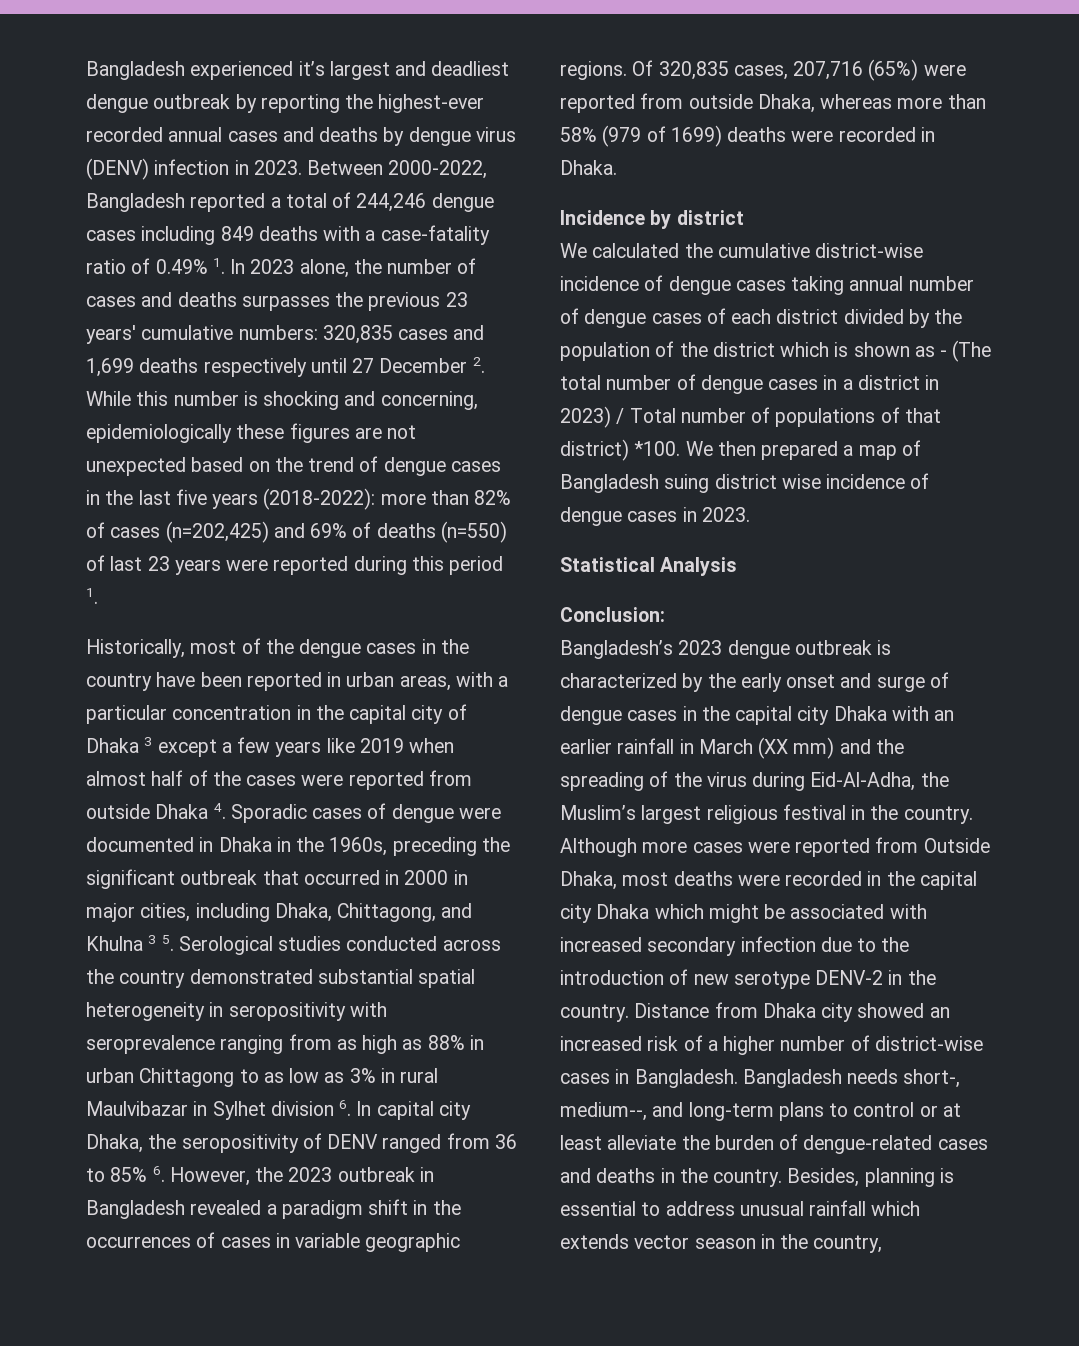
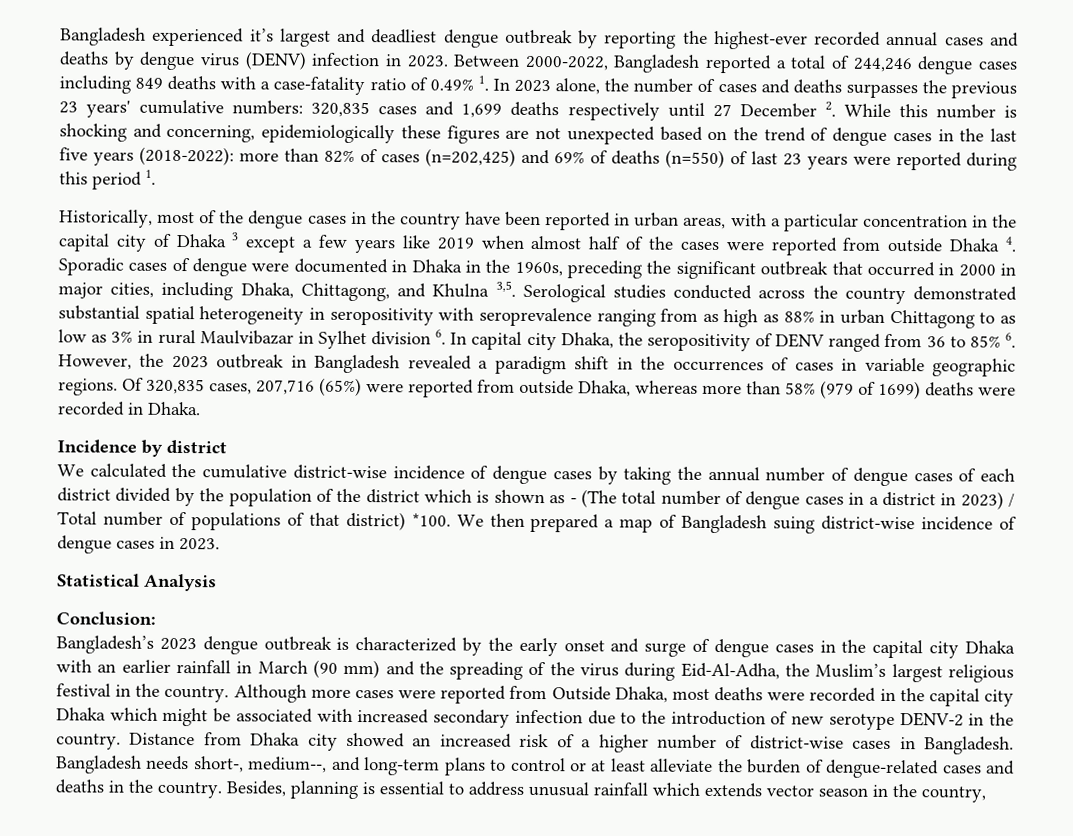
[148,935,174,951] 3 5. -> [495,280,516,297] 3,5.
[791,276,845,295] taking -> [597,466,702,485] by taking the
[714,474,821,489] district wise -> [821,515,916,531] district-wise
[758,737,789,759] (XX -> [312,659,338,678] (90

